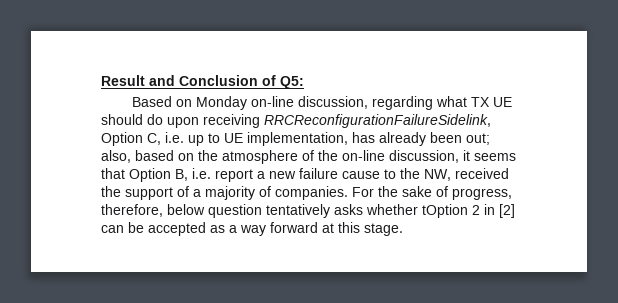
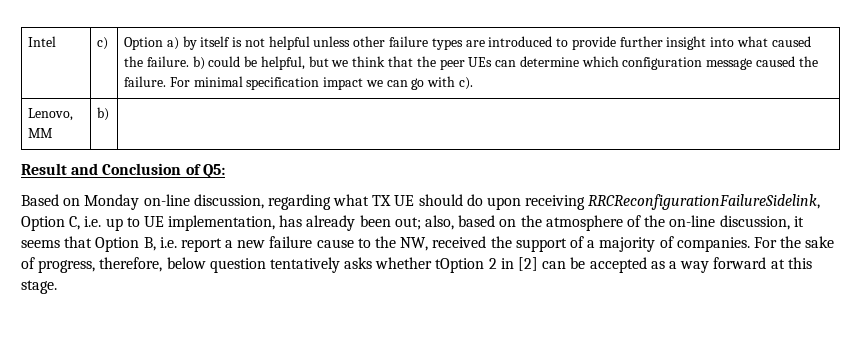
(101, 80) none -> [27,36,56,47] [96,37,108,50] [123,36,811,50] [123,56,818,70] [123,76,473,90] [27,108,73,121] [27,128,53,138] [96,107,109,121] Intel | c) | Option a) by itself is not helpful unless other failure types are introduced to provide further insight into what caused the failure. b) could be helpful, but we think that the peer UEs can determine which configuration message caused the failure. For minimal specification impact we can go with c). // Lenovo, MM | b) | //

